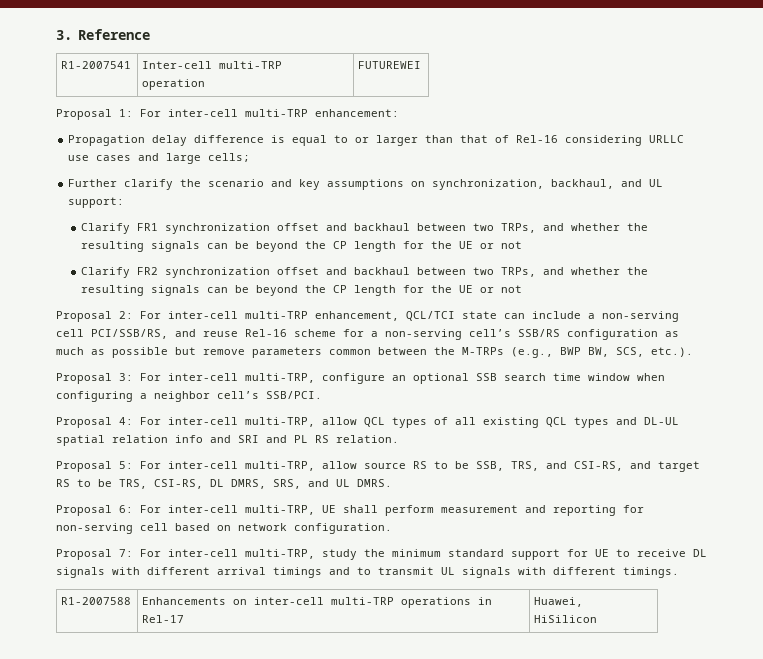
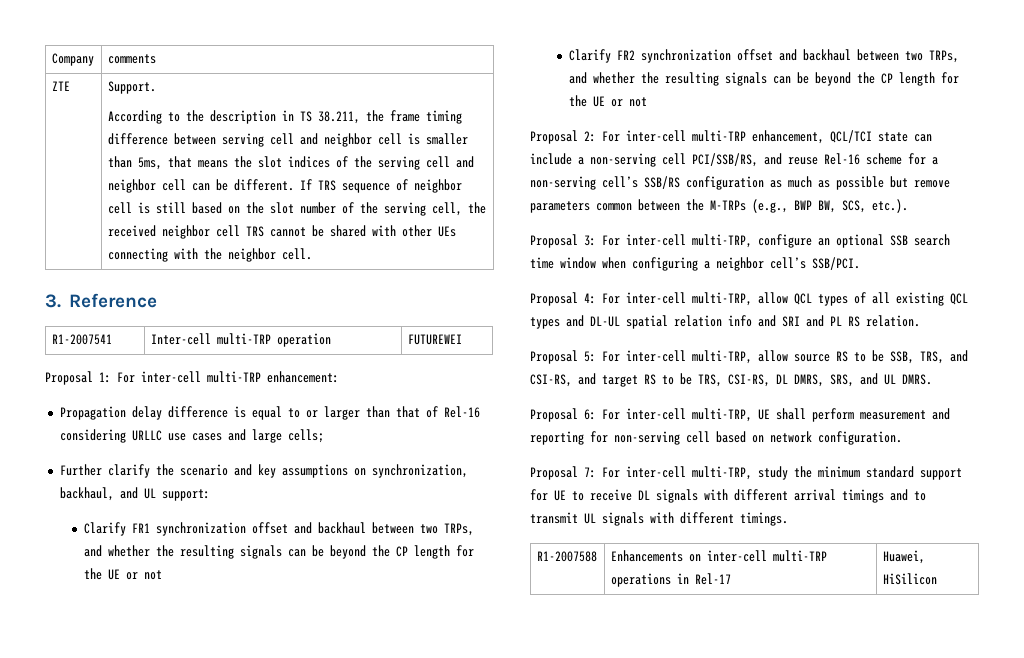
(56, 35) none -> [51,53,94,66] [107,54,156,64] [51,81,70,91] [107,81,156,94] [107,110,462,124] [107,133,468,147] [107,156,474,170] [107,179,462,193] [107,202,486,216] [107,225,456,239] [107,248,312,262] Company | comments // ZTE | Support. // According to the description in TS 38.211, the frame timing difference between serving cell and neighbor cell is smaller than 5ms, that means the slot indices of the serving cell and neighbor cell can be different. If TRS sequence of neighbor cell is still based on the slot number of the serving cell, the received neighbor cell TRS cannot be shared with other UEs connecting with the neighbor cell. //

